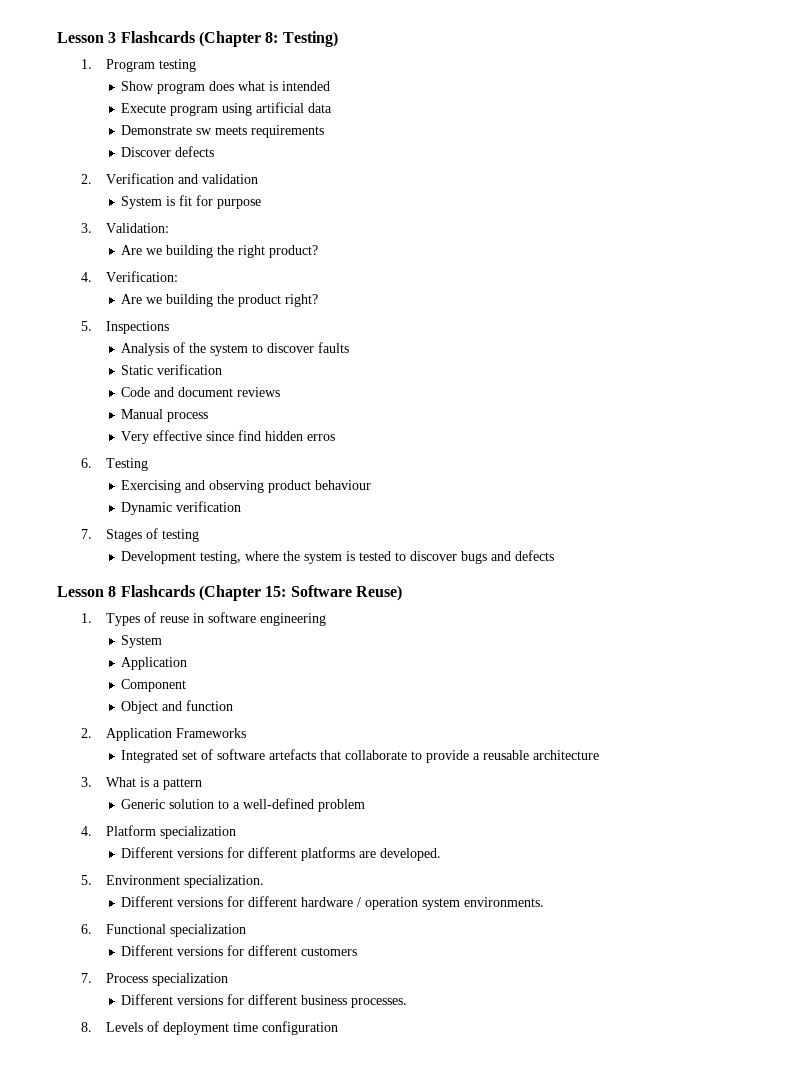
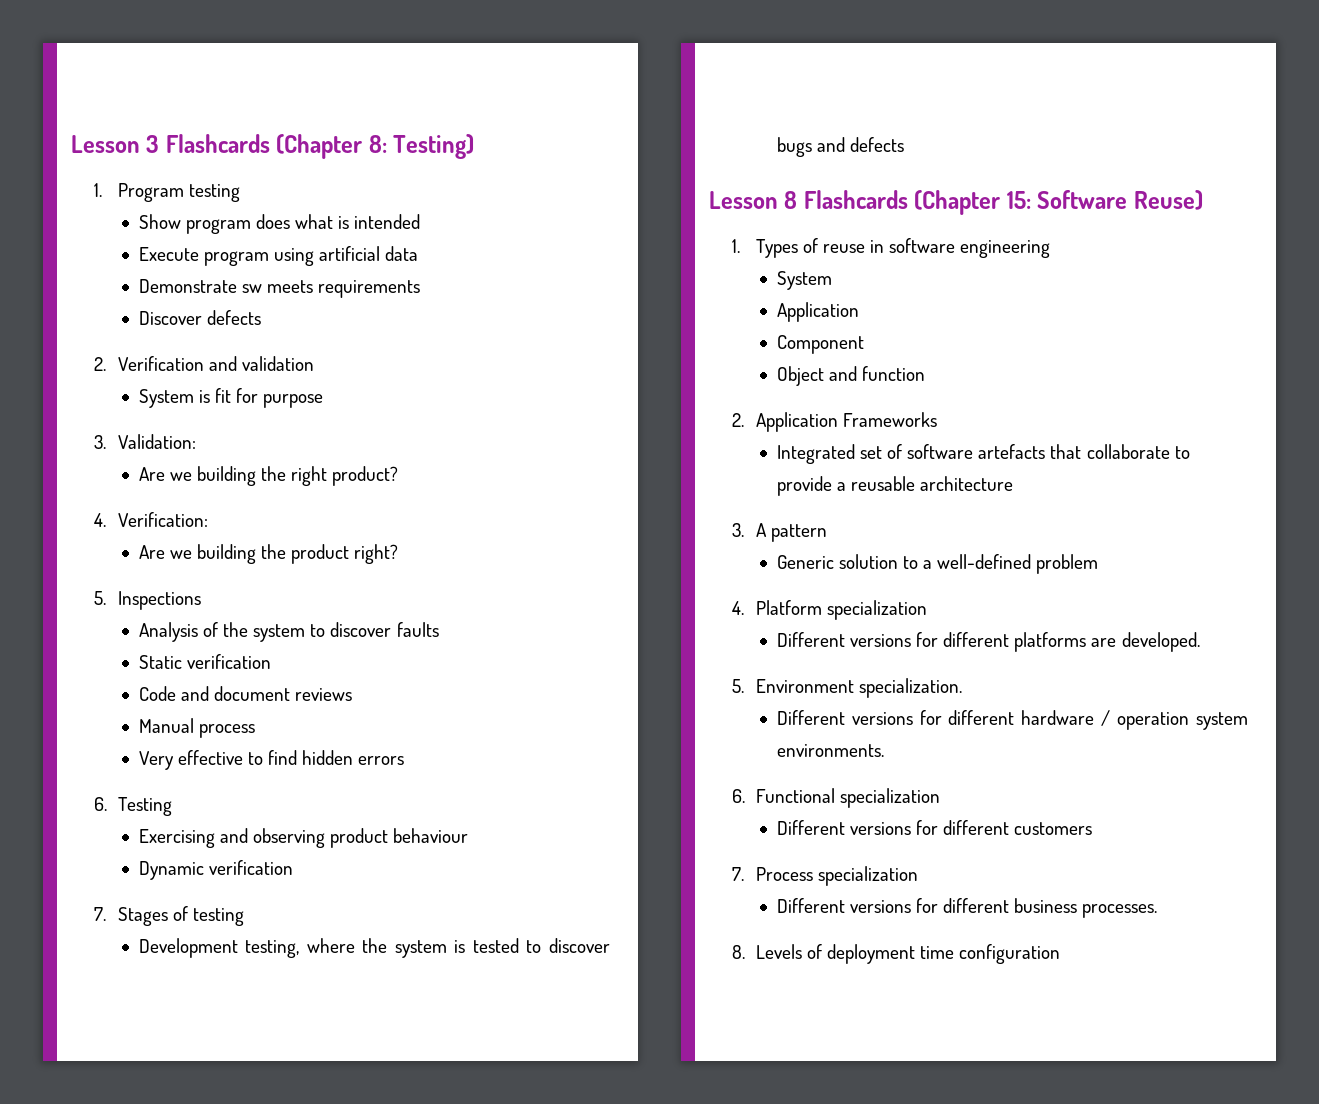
[206,431,235,441] since -> [248,752,264,765] to
[307,434,336,441] erros -> [358,756,405,765] errors
[105,777,160,787] What is a -> [755,523,767,537] A

